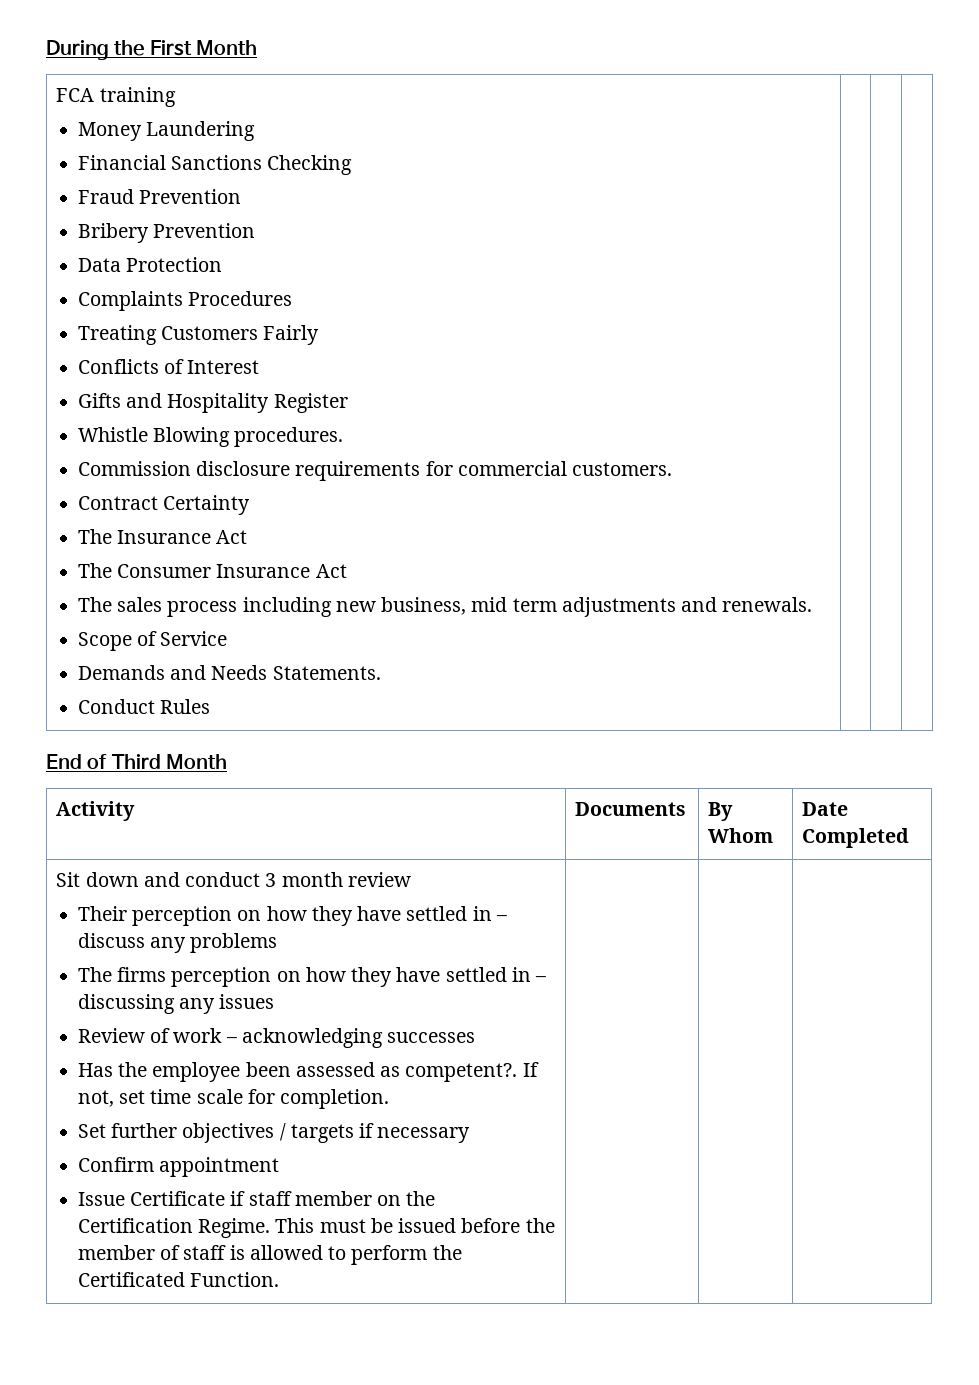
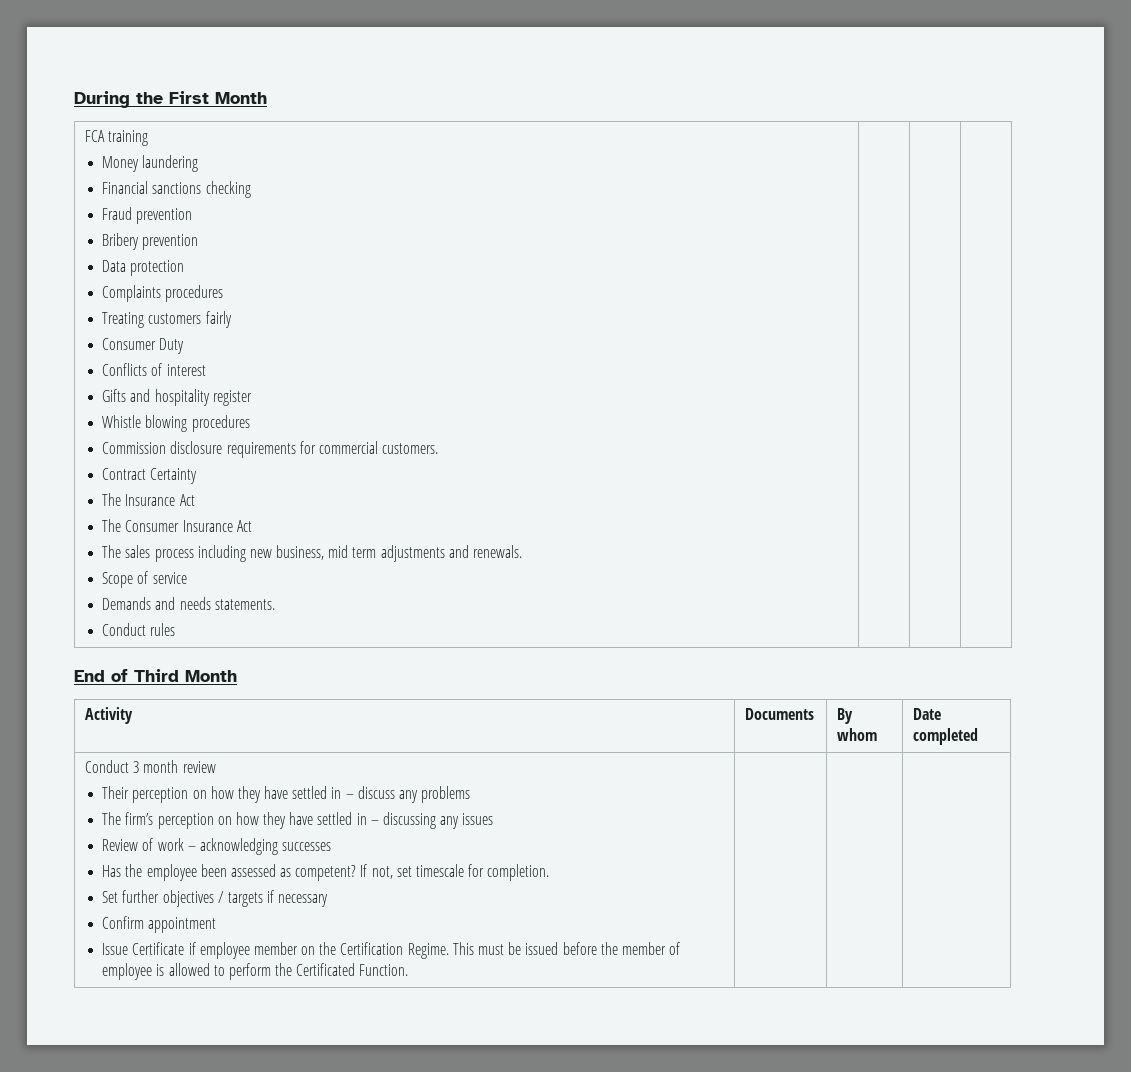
[146,121,256,141] Laundering -> [142,155,199,172] laundering
[171,155,353,175] Sanctions Checking -> [152,181,251,198] sanctions checking
[139,189,242,204] Prevention -> [136,208,193,224] prevention
[153,223,256,238] Prevention -> [142,234,199,250] prevention
[126,257,223,272] Protection -> [130,260,185,276] protection
[188,291,293,306] Procedures -> [165,285,224,302] procedures
[161,325,320,345] Customers Fairly -> [148,311,232,328] [102,338,185,354] customers fairly // Consumer Duty
[187,360,260,374] Interest -> [166,364,206,376] interest
[167,393,348,413] Hospitality Register -> [154,389,252,406] hospitality register
[153,427,344,447] Blowing procedures. -> [145,415,250,432] blowing procedures
[160,631,228,646] Service -> [152,572,187,584] service
[211,665,381,680] [77,699,211,714] Needs Statements. // Conduct Rules -> [179,597,275,610] [102,623,176,636] needs statements. // Conduct rules
[708,828,774,843] Whom -> [837,728,878,741] whom
[802,828,910,848] [56,872,261,887] Completed // Sit down and conduct -> [913,728,979,745] [85,760,130,773] completed // Conduct
[117,967,167,982] firms -> [125,812,154,825] firm’s
[405,1063,518,1082] competent?. -> [295,865,357,881] competent?
[150,1089,243,1104] time scale -> [416,864,465,877] timescale
[248,1191,292,1206] staff -> [199,942,250,959] employee
[183,1245,227,1260] staff -> [102,963,153,980] employee

